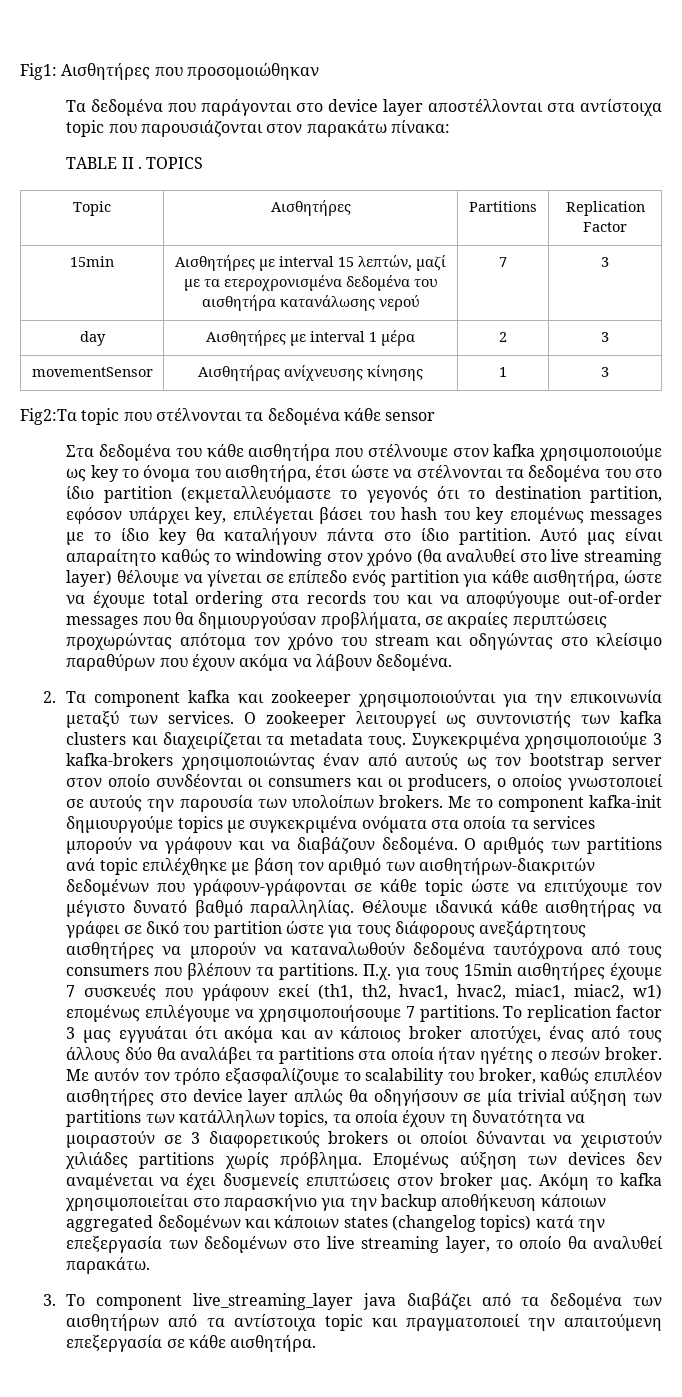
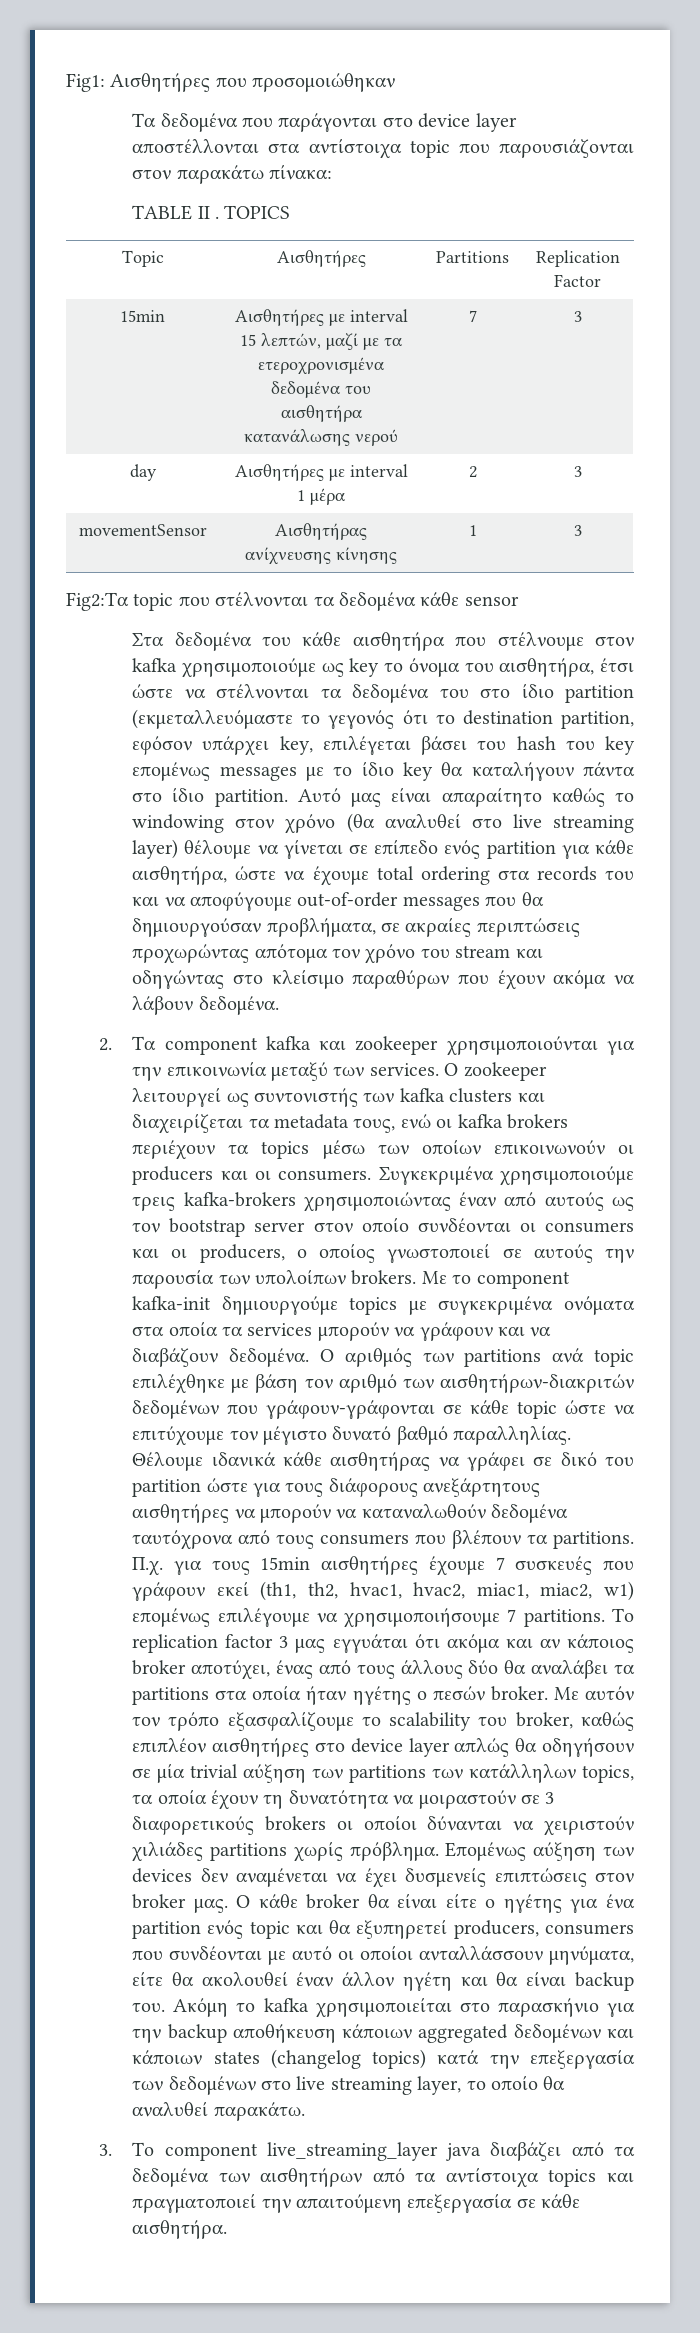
[368,736,407,749] τους. -> [353,1114,569,1133] [132,1139,634,1160] [132,1166,372,1185] τους, ενώ οι kafka brokers περιέχουν τα topics μέσω των οποίων επικοινωνούν οι producers και οι consumers.
[653,733,662,745] 3 -> [132,1196,176,1211] τρεις
(532, 1183) none -> [236,1893,635,1913] [132,1919,634,1939] [132,1945,634,1965] [132,1971,634,1991] [132,2003,166,2012] O κάθε broker θα είναι είτε ο ηγέτης για ένα partition ενός topic και θα εξυπηρετεί producers, consumers που συνδέονται με αυτό οι οποίοι ανταλλάσσουν μηνύματα, είτε θα ακολουθεί έναν άλλον ηγέτη και θα είναι backup του.
[324,1314,363,1331] topic -> [548,2169,597,2187] topics

